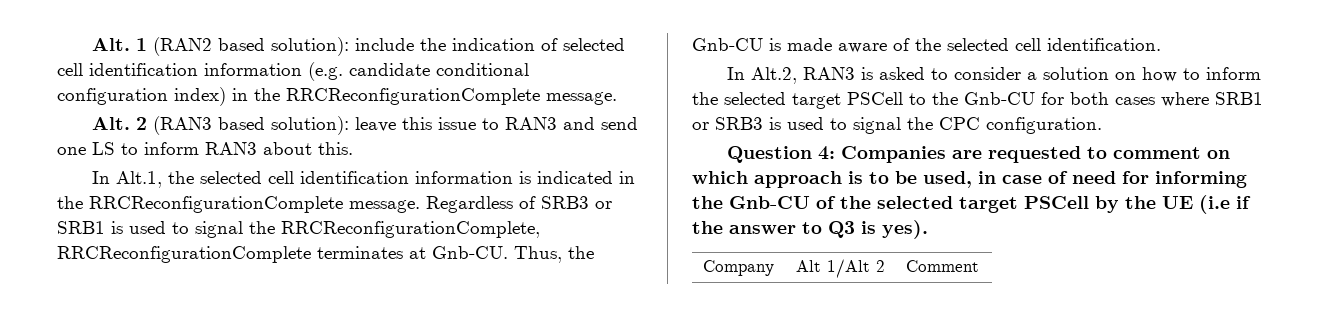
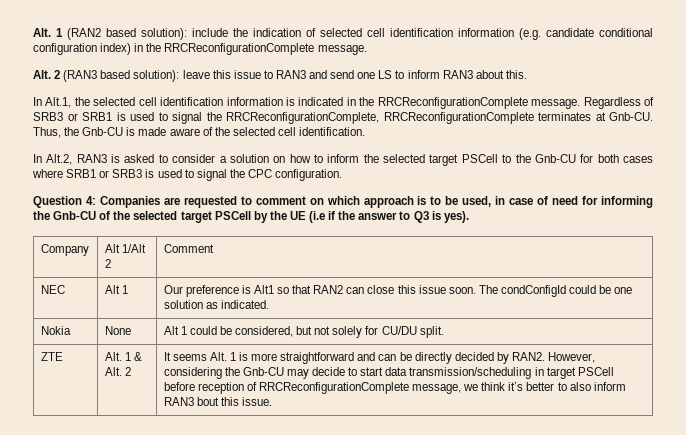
(979, 266) none -> [40,285,65,294] [104,285,128,294] [163,285,633,297] [163,300,269,309] [40,326,71,335] [104,326,131,335] [163,326,444,338] [40,352,63,361] [104,352,142,361] [104,367,131,376] [163,352,596,364] [163,367,614,379] [163,382,626,394] [163,397,272,406] // NEC | Alt 1 | Our preference is Alt1 so that RAN2 can close this issue soon. The condConfigId could be one solution as indicated. // Nokia | None | Alt 1 could be considered, but not solely for CU/DU split. // ZTE | Alt. 1 & Alt. 2 | It seems Alt. 1 is more straightforward and can be directly decided by RAN2. However, considering the Gnb-CU may decide to start data transmission/scheduling in target PSCell before reception of RRCReconfigurationComplete message, we think it’s better to also inform RAN3 bout this issue.

